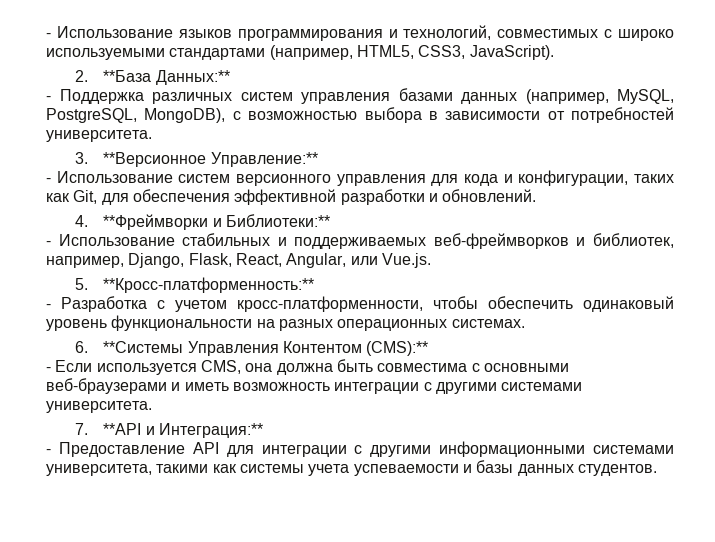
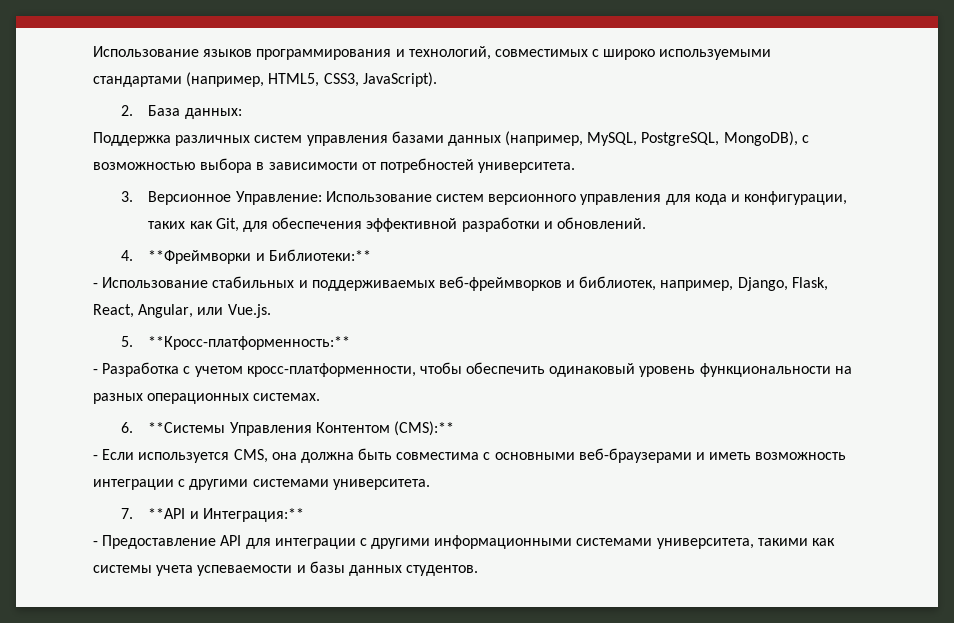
[46,33,51,38] - -> (93, 51) none
[103,70,230,85] [46,96,51,101] **База Данных:** // - -> [148,105,242,119] База данных: //
[103,152,318,167] [46,178,51,183] **Версионное Управление:** // - -> [148,191,322,205] Версионное Управление:

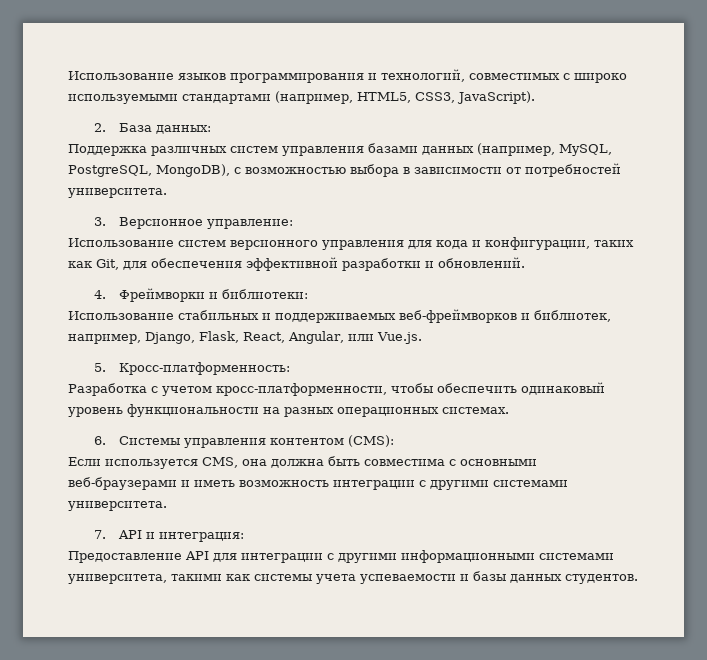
[235,191,322,205] Управление: -> [207,219,294,229] управление: //
[148,249,371,264] [93,283,98,288] **Фреймворки и Библиотеки:** // - -> [119,288,309,302] Фреймворки и библиотеки: //
[148,336,351,350] [93,369,98,374] **Кросс-платформенность:** // - -> [119,362,291,375] Кросс-платформенность: //
[148,421,454,436] [93,455,98,460] **Системы Управления Контентом (CMS):** // - -> [119,435,395,448] Системы управления контентом (CMS): //
[148,508,304,522] [93,541,98,546] **API и Интеграция:** // - -> [118,530,245,542] API и интеграция: //

